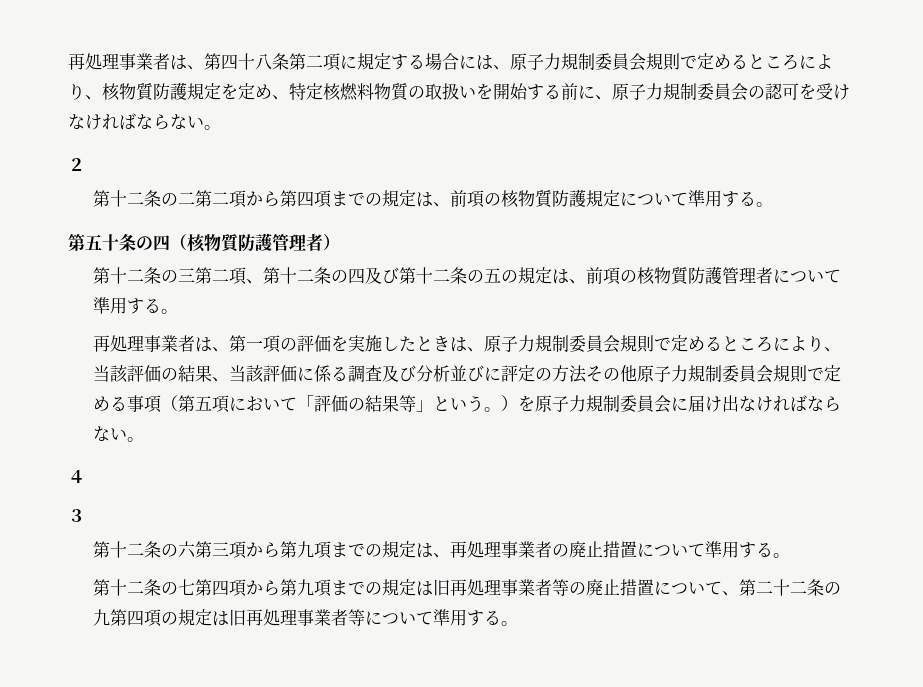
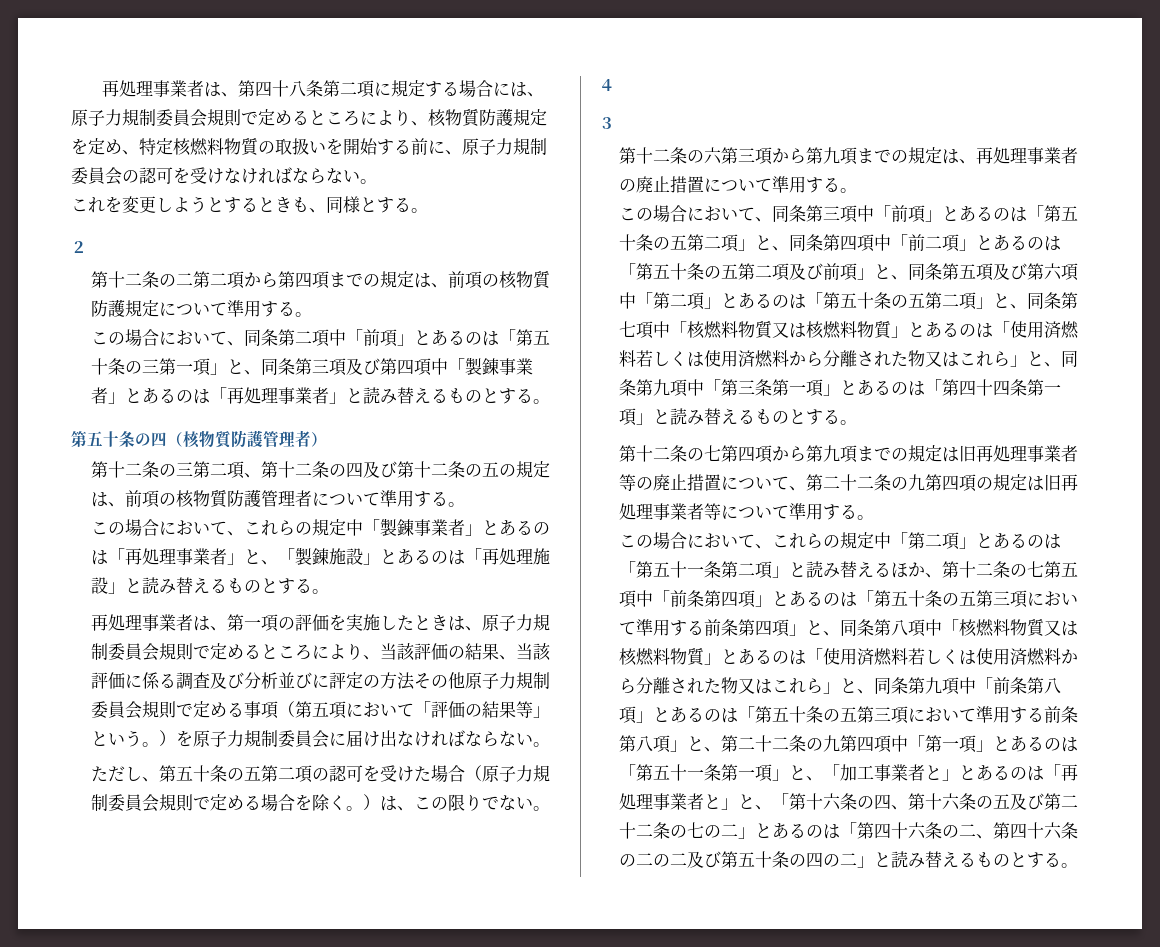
(221, 127) none -> [71,196,428,213] // これを変更しようとするときも、同様とする。
(774, 204) none -> [90,329,550,347] [90,357,533,376] [90,387,550,404] // この場合において、同条第二項中「前項」とあるのは「第五十条の三第一項」と、同条第三項及び第四項中「製錬事業者」とあるのは「再処理事業者」と読み替えるものとする。
(179, 311) none -> [90,518,550,536] [90,547,550,565] [90,577,329,594] // この場合において、これらの規定中「製錬事業者」とあるのは「再処理事業者」と、「製錬施設」とあるのは「再処理施設」と読み替えるものとする。
(145, 439) none -> [90,765,550,783] [90,794,550,812] // ただし、第五十条の五第二項の認可を受けた場合（原子力規制委員会規則で定める場合を除く。）は、この限りでない。
(791, 555) none -> [618,205,1078,223] [618,234,1061,252] [618,263,1078,281] [618,292,1078,310] [618,321,1079,339] [618,350,1078,368] [618,379,1061,397] [618,408,857,426] // この場合において、同条第三項中「前項」とあるのは「第五十条の五第二項」と、同条第四項中「前二項」とあるのは「第五十条の五第二項及び前項」と、同条第五項及び第六項中「第二項」とあるのは「第五十条の五第二項」と、同条第七項中「核燃料物質又は核燃料物質」とあるのは「使用済燃料若しくは使用済燃料から分離された物又はこれら」と、同条第九項中「第三条第一項」とあるのは「第四十四条第一項」と読み替えるものとする。
(519, 623) none -> [618,532,1061,550] [618,561,1078,579] [618,590,1078,608] [618,619,1078,637] [618,648,1078,666] [618,677,1061,695] [618,706,1078,724] [618,735,1078,753] [618,764,1078,782] [618,793,1078,810] [618,822,1078,839] [618,851,1078,868] // この場合において、これらの規定中「第二項」とあるのは「第五十一条第二項」と読み替えるほか、第十二条の七第五項中「前条第四項」とあるのは「第五十条の五第三項において準用する前条第四項」と、同条第八項中「核燃料物質又は核燃料物質」とあるのは「使用済燃料若しくは使用済燃料から分離された物又はこれら」と、同条第九項中「前条第八項」とあるのは「第五十条の五第三項において準用する前条第八項」と、第二十二条の九第四項中「第一項」とあるのは「第五十一条第一項」と、「加工事業者と」とあるのは「再処理事業者と」と、「第十六条の四、第十六条の五及び第二十二条の七の二」とあるのは「第四十六条の二、第四十六条の二の二及び第五十条の四の二」と読み替えるものとする。

